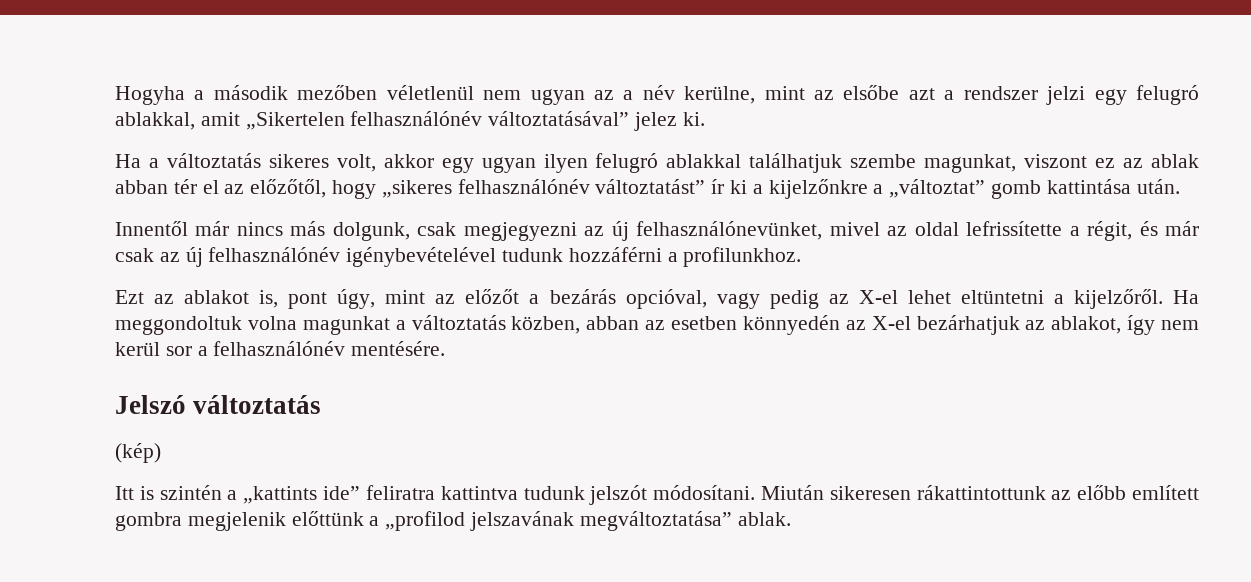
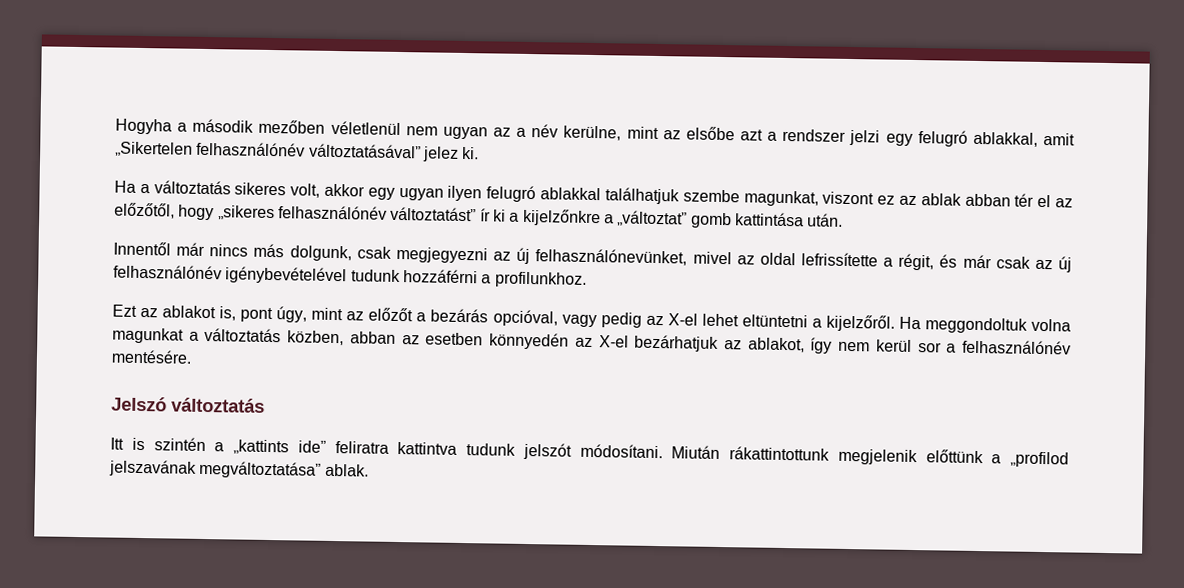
[115,443,161,463] // (kép) -> (265, 405) none
[829,485,1199,500] [115,512,182,531] sikeresen rákattintottunk az előbb említett gombra -> [729,446,830,461] rákattintottunk

